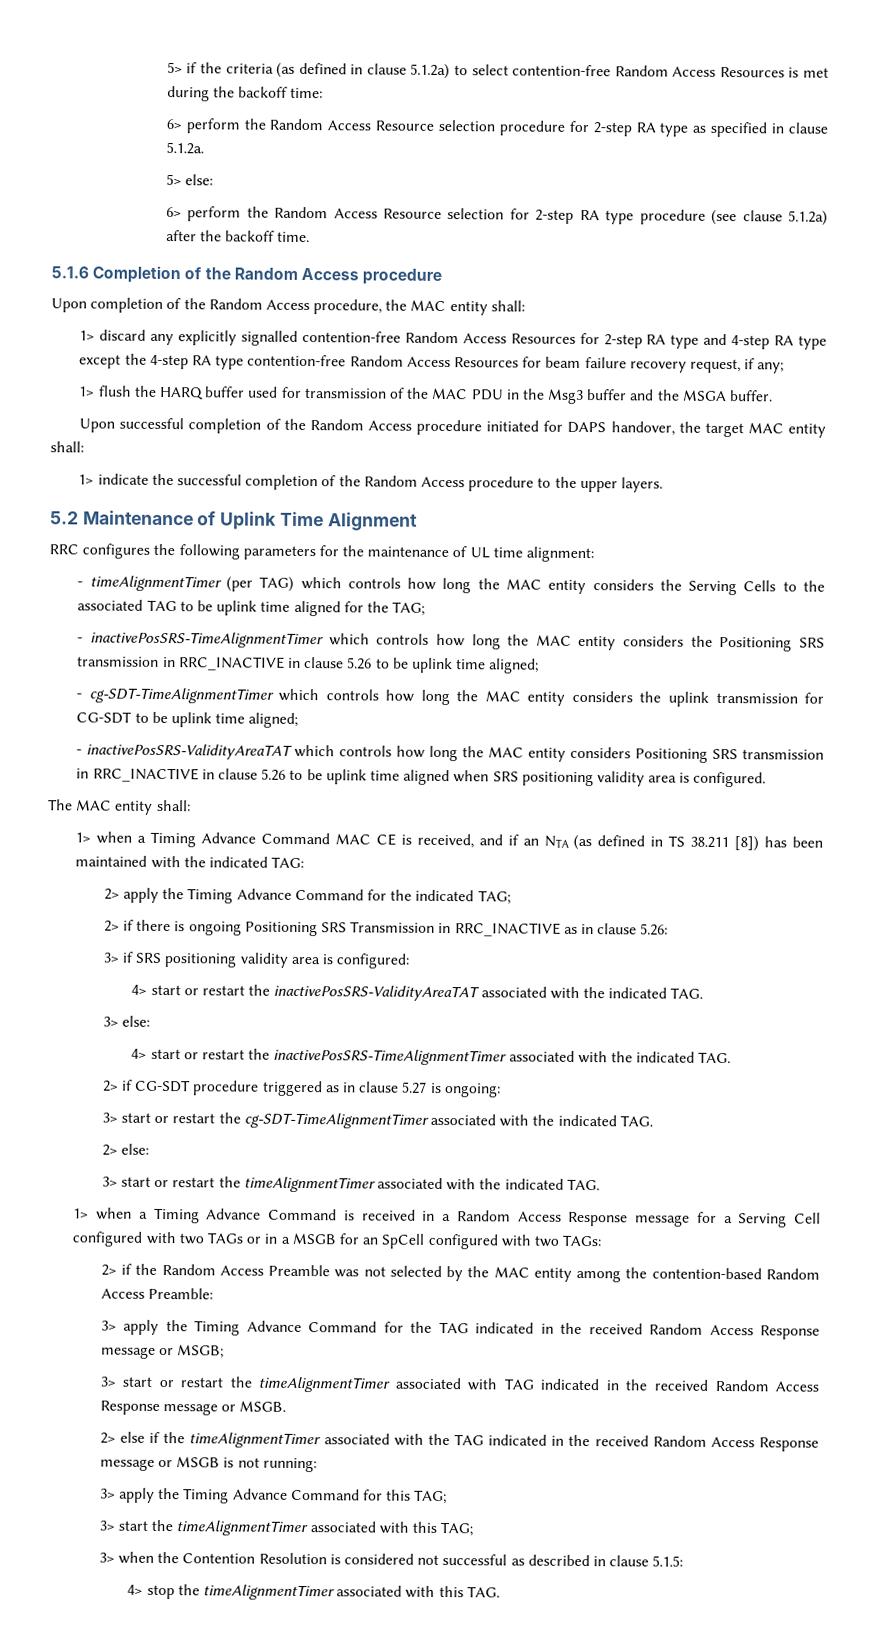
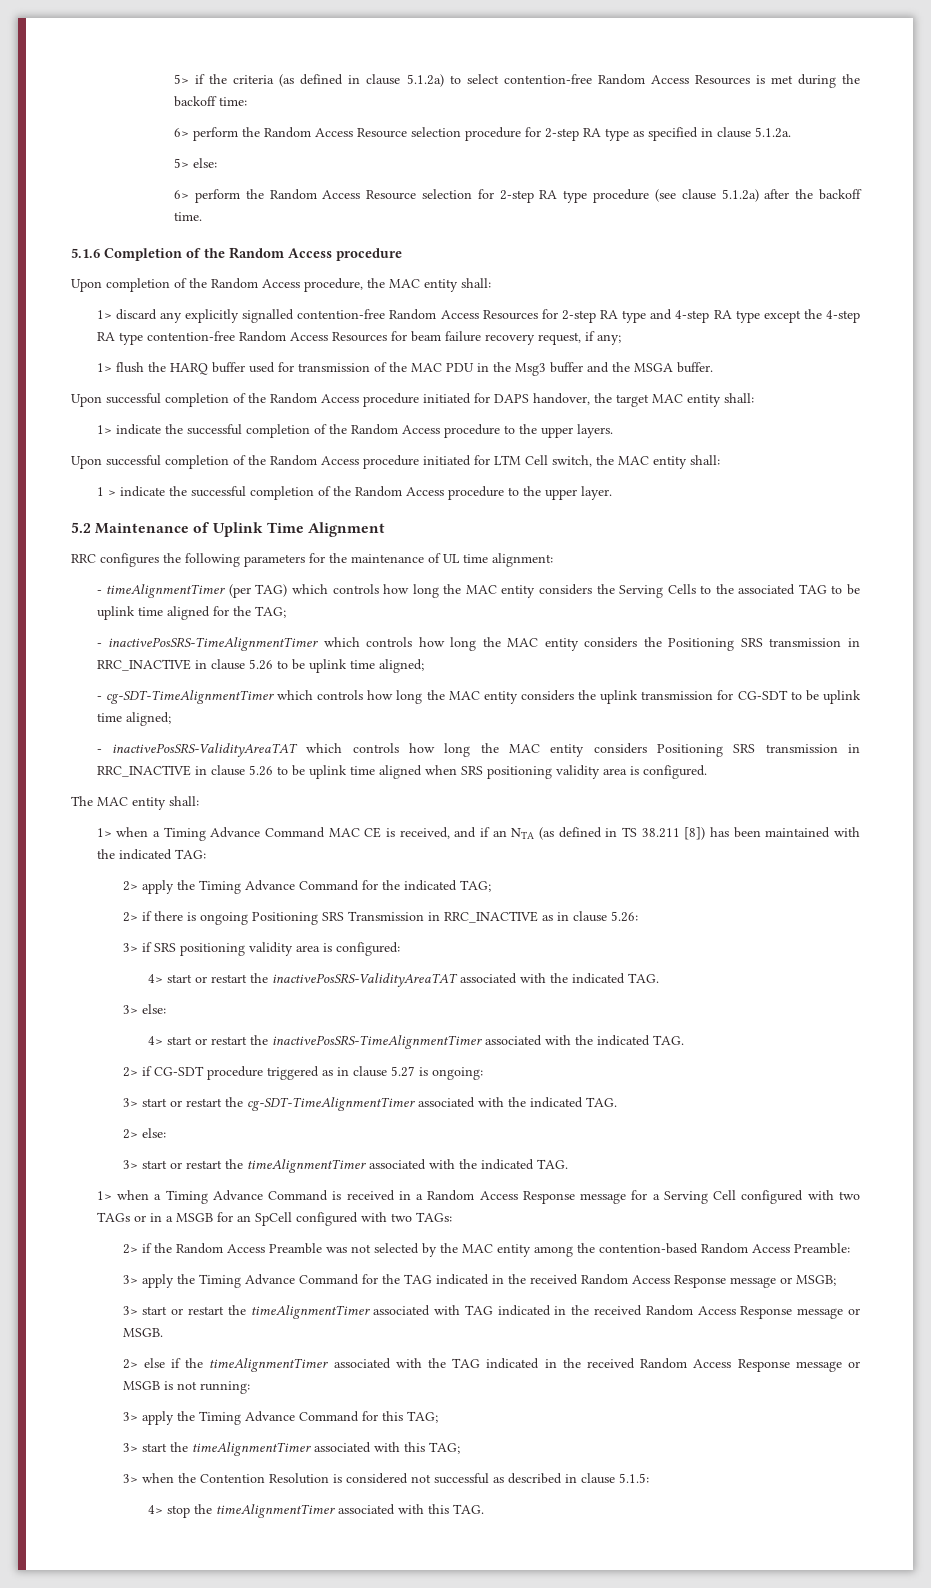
(663, 485) none -> [71,455,720,469] [96,486,612,500] // Upon successful completion of the Random Access procedure initiated for LTM Cell switch, the MAC entity shall: // 1 > indicate the successful completion of the Random Access procedure to the upper layer.

